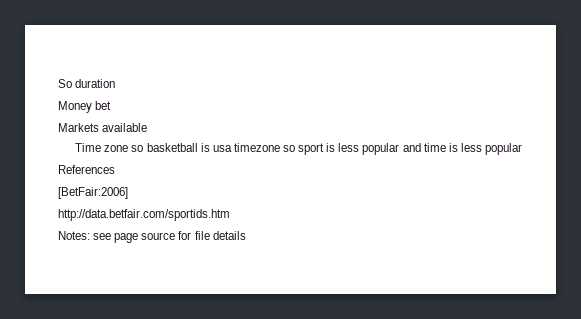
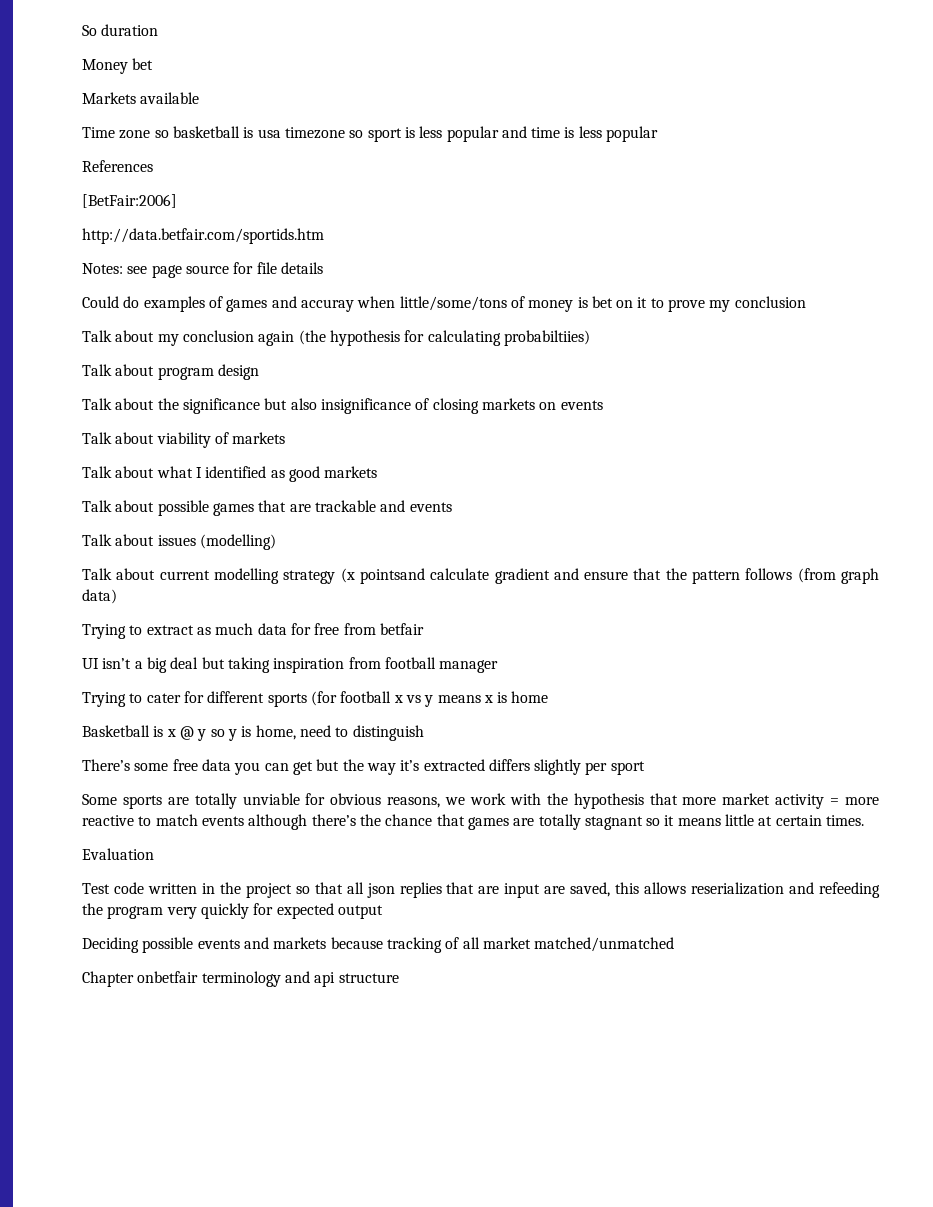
(246, 235) none -> [82,296,806,312] [82,330,590,346] [82,364,259,380] [82,398,603,414] [82,432,286,448] [82,466,378,482] [82,500,452,516] [82,534,276,550] [82,568,879,584] [82,589,117,604] [82,623,424,639] [82,657,499,673] [82,691,549,707] [82,725,424,741] [82,759,645,775] [82,793,880,809] [82,814,865,830] [82,848,154,860] [82,882,881,898] [82,903,383,919] [82,937,675,953] [82,971,399,987] // Could do examples of games and accuray when little/some/tons of money is bet on it to prove my conclusion // Talk about my conclusion again (the hypothesis for calculating probabiltiies) // Talk about program design // Talk about the significance but also insignificance of closing markets on events // Talk about viability of markets // Talk about what I identified as good markets // Talk about possible games that are trackable and events // Talk about issues (modelling) // Talk about current modelling strategy (x pointsand calculate gradient and ensure that the pattern follows (from graph data) // Trying to extract as much data for free from betfair // UI isn’t a big deal but taking inspiration from football manager // Trying to cater for different sports (for football x vs y means x is home // Basketball is x @ y so y is home, need to distinguish // There’s some free data you can get but the way it’s extracted differs slightly per sport // Some sports are totally unviable for obvious reasons, we work with the hypothesis that more market activity = more reactive to match events although there’s the chance that games are totally stagnant so it means little at certain times. // Evaluation // Test code written in the project so that all json replies that are input are saved, this allows reserialization and refeeding the program very quickly for expected output // Deciding possible events and markets because tracking of all market matched/unmatched // Chapter onbetfair terminology and api structure

